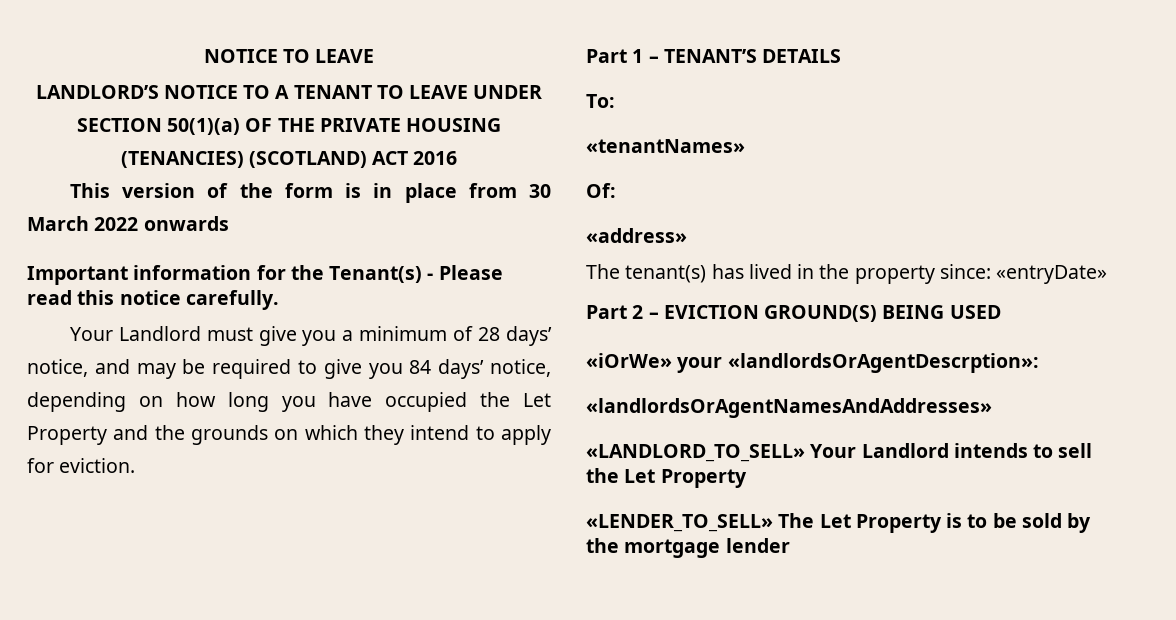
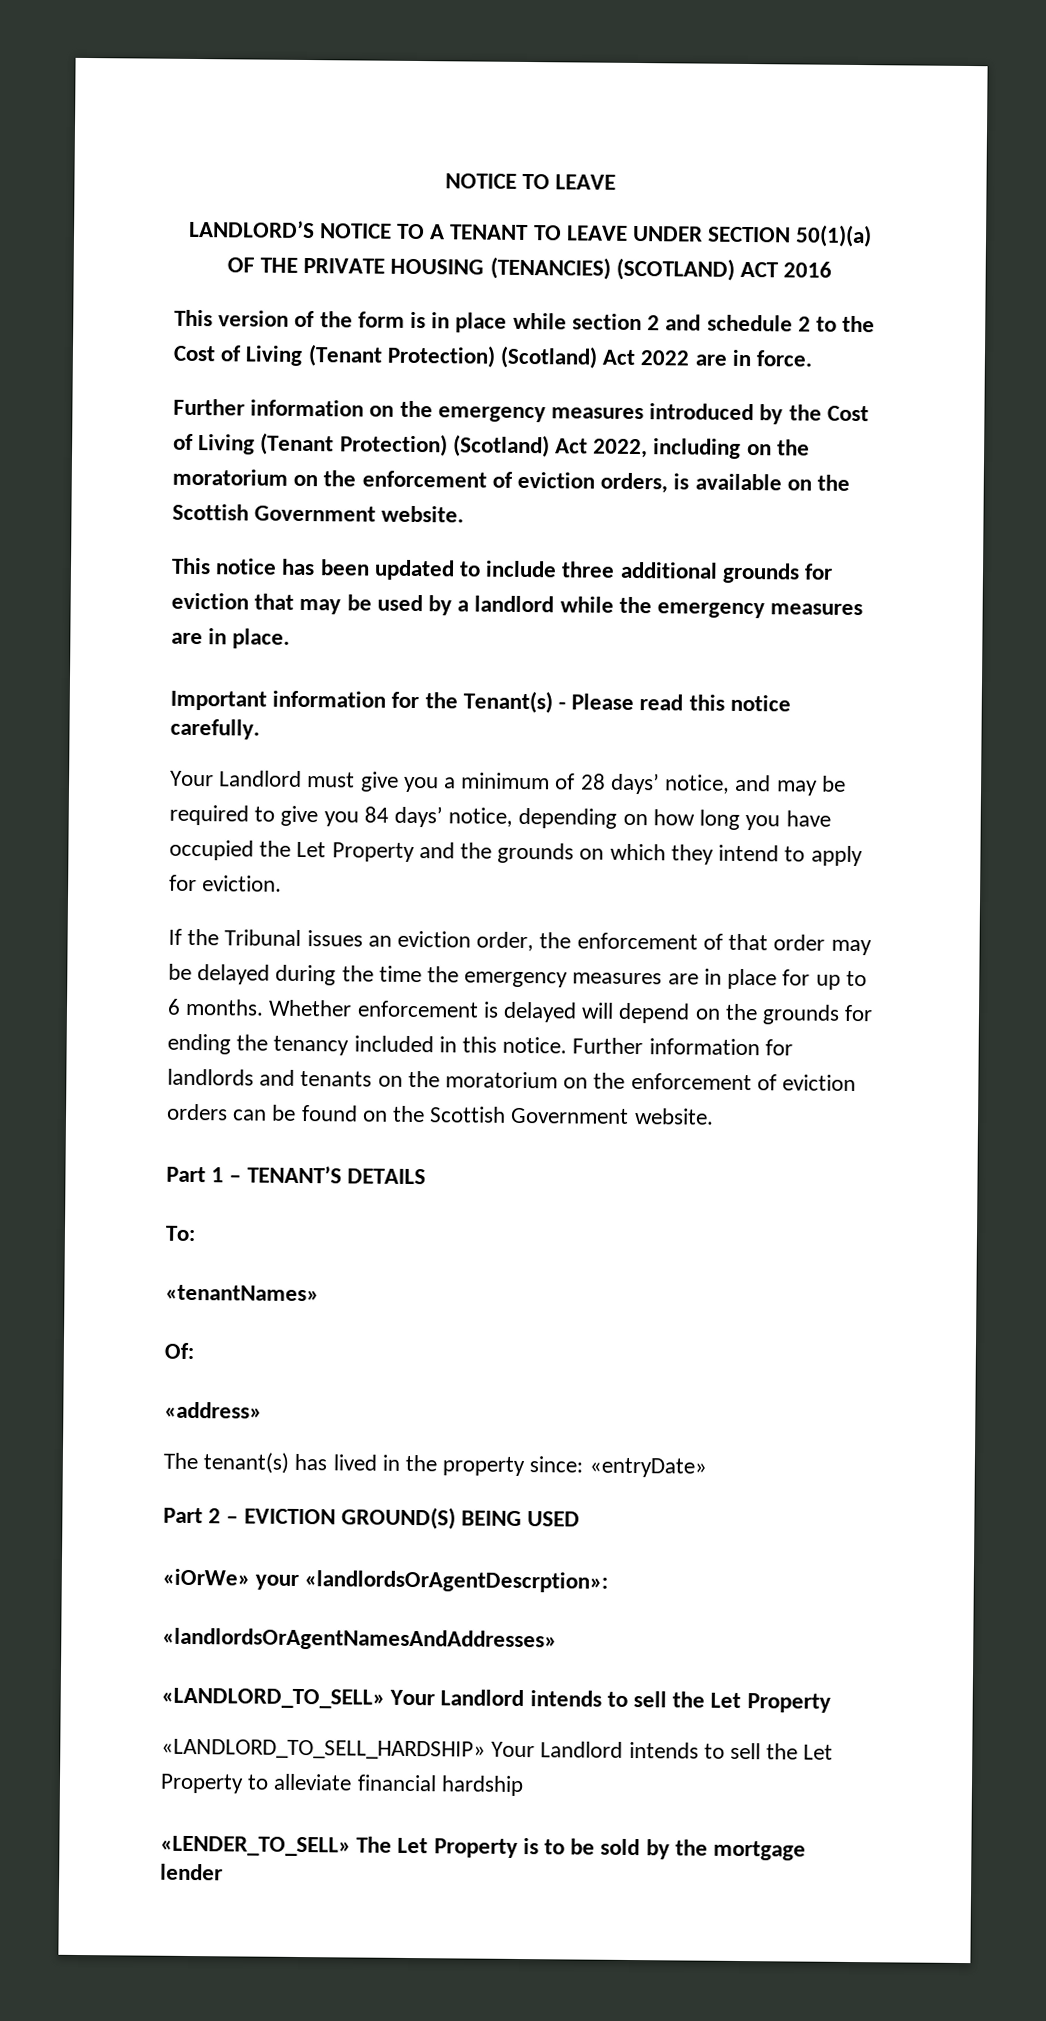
[468,183,552,198] [27,216,229,231] from 30 March 2022 onwards -> [512,312,876,333] [173,344,814,369] [173,398,869,425] [173,432,810,459] [172,468,851,494] [172,503,465,523] [171,557,834,584] [171,592,864,619] [171,628,291,649] while section 2 and schedule 2 to the Cost of Living (Tenant Protection) (Scotland) Act 2022 are in force. // Further information on the emergency measures introduced by the Cost of Living (Tenant Protection) (Scotland) Act 2022, including on the moratorium on the enforcement of eviction orders, is available on the Scottish Government website. // This notice has been updated to include three additional grounds for eviction that may be used by a landlord while the emergency measures are in place.
(136, 465) none -> [168,928,872,956] [168,963,867,990] [167,998,874,1025] [167,1033,793,1056] [167,1068,857,1092] [166,1103,714,1125] // If the Tribunal issues an eviction order, the enforcement of that order may be delayed during the time the emergency measures are in place for up to 6 months. Whether enforcement is delayed will depend on the grounds for ending the tenancy included in this notice. Further information for landlords and tenants on the moratorium on the enforcement of eviction orders can be found on the Scottish Government website.
(747, 478) none -> [161,1738,834,1760] [160,1773,524,1797] // «LANDLORD_TO_SELL_HARDSHIP» Your Landlord intends to sell the Let Property to alleviate financial hardship

